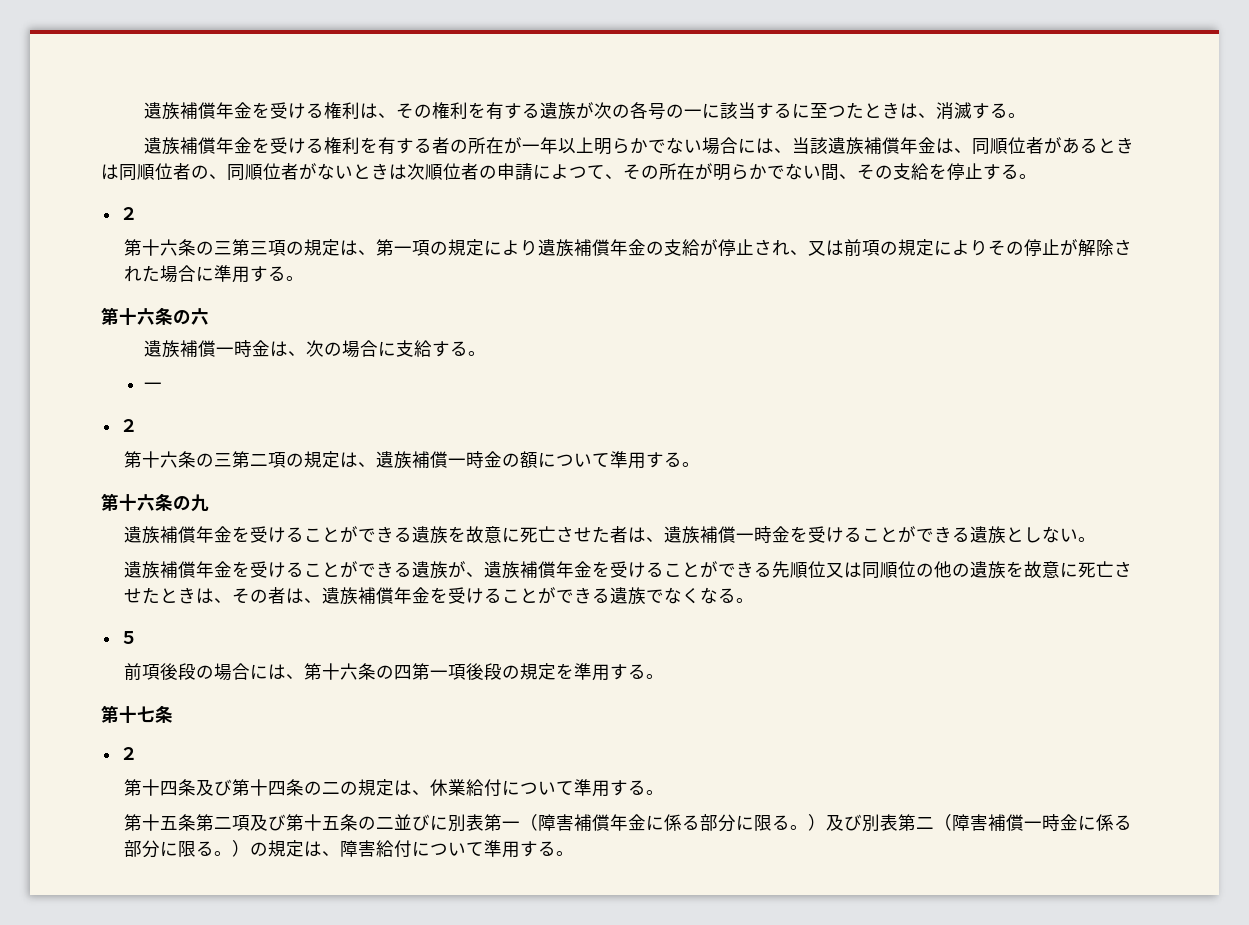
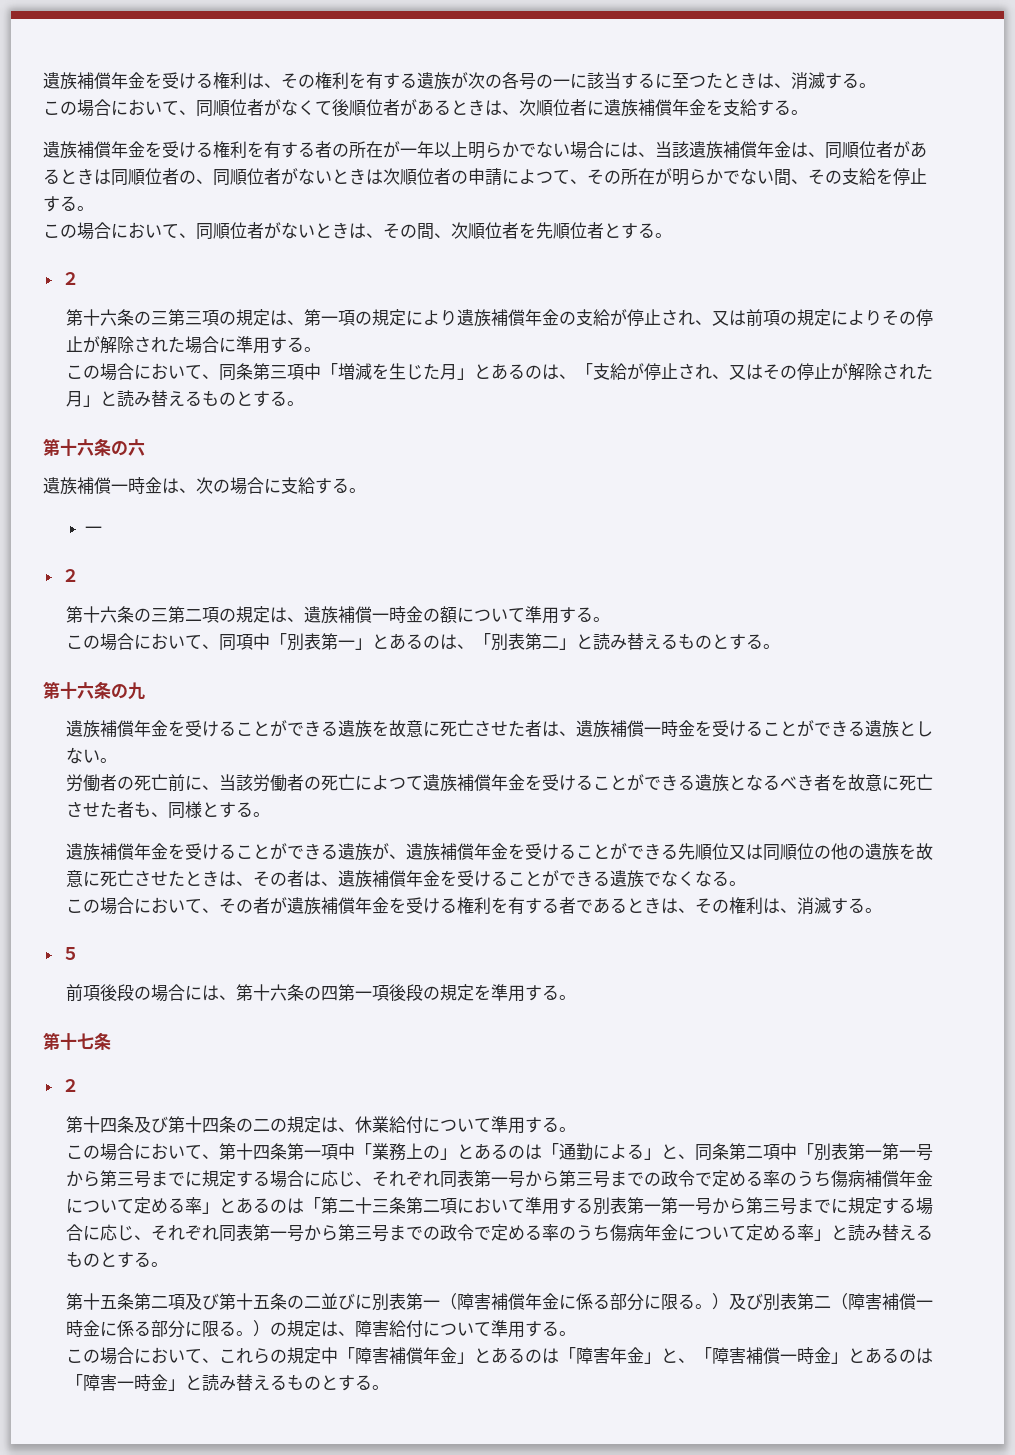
(1027, 115) none -> [43,99,808,117] // この場合において、同順位者がなくて後順位者があるときは、次順位者に遺族補償年金を支給する。
(1037, 176) none -> [43,222,672,240] // この場合において、同順位者がないときは、その間、次順位者を先順位者とする。
(305, 278) none -> [66,363,934,381] [66,390,305,407] // この場合において、同条第三項中「増減を生じた月」とあるのは、「支給が停止され、又はその停止が解除された月」と読み替えるものとする。
(701, 464) none -> [66,633,781,651] // この場合において、同項中「別表第一」とあるのは、「別表第二」と読み替えるものとする。
(1097, 539) none -> [66,774,934,792] [66,801,271,819] // 労働者の死亡前に、当該労働者の死亡によつて遺族補償年金を受けることができる遺族となるべき者を故意に死亡させた者も、同様とする。
(755, 600) none -> [66,897,883,915] // この場合において、その者が遺族補償年金を受ける権利を有する者であるときは、その権利は、消滅する。
(665, 792) none -> [66,1143,934,1161] [66,1170,934,1188] [66,1197,934,1215] [66,1224,934,1242] [66,1251,169,1268] // この場合において、第十四条第一項中「業務上の」とあるのは「通勤による」と、同条第二項中「別表第一第一号から第三号までに規定する場合に応じ、それぞれ同表第一号から第三号までの政令で定める率のうち傷病補償年金について定める率」とあるのは「第二十三条第二項において準用する別表第一第一号から第三号までに規定する場合に応じ、それぞれ同表第一号から第三号までの政令で定める率のうち傷病年金について定める率」と読み替えるものとする。
(575, 853) none -> [66,1347,934,1365] [66,1374,390,1391] // この場合において、これらの規定中「障害補償年金」とあるのは「障害年金」と、「障害補償一時金」とあるのは「障害一時金」と読み替えるものとする。

